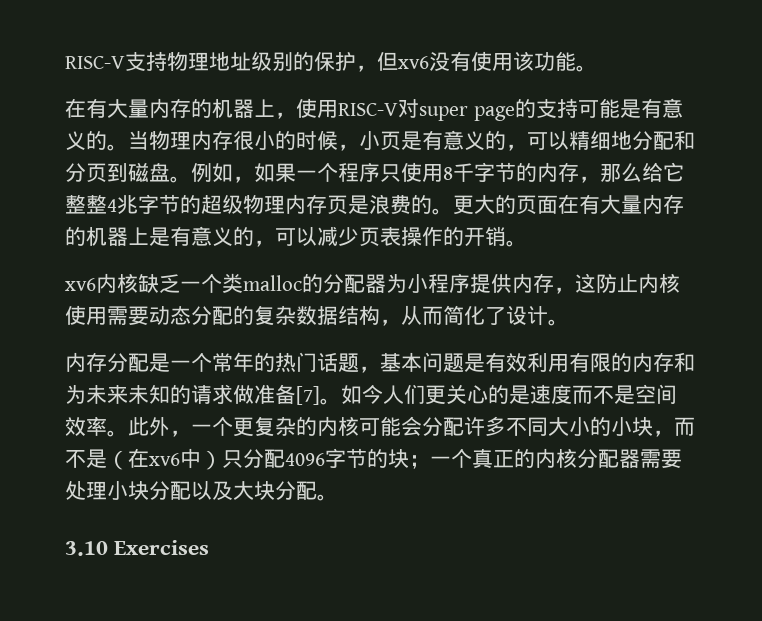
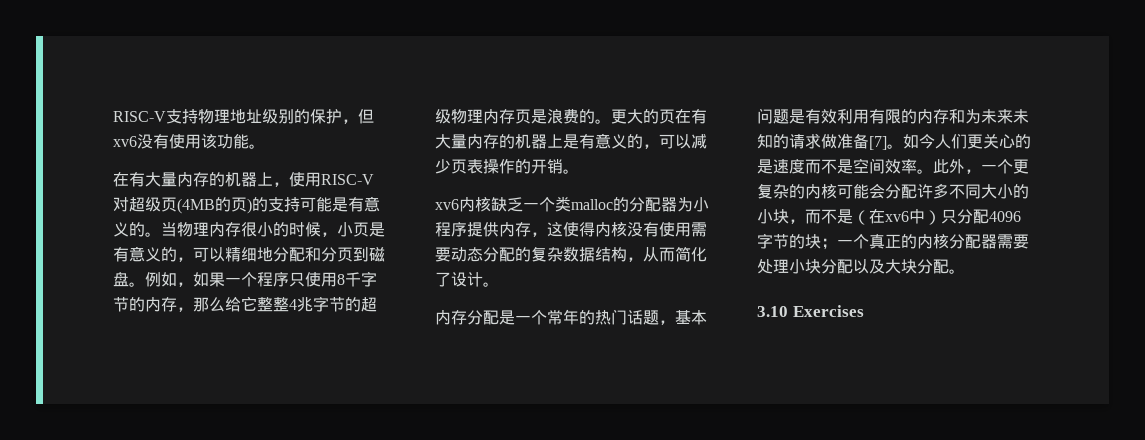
[419,106,515,121] super page -> [129,197,252,214] 超级页(4MB的页)
[537,195,558,214] 面 -> (675, 116) none
[596,273,680,293] 防止内核 -> [563,222,659,237] 使得内核没有

